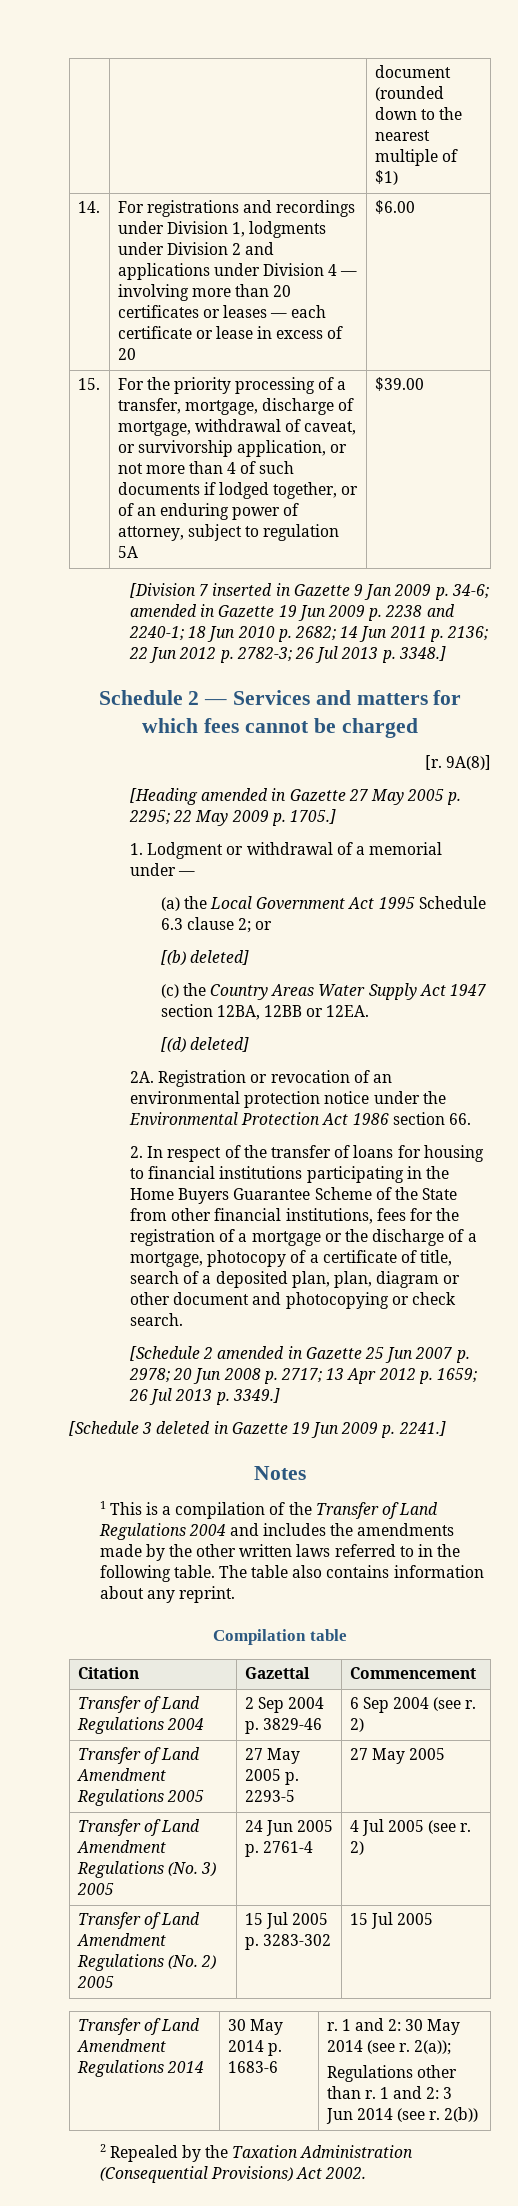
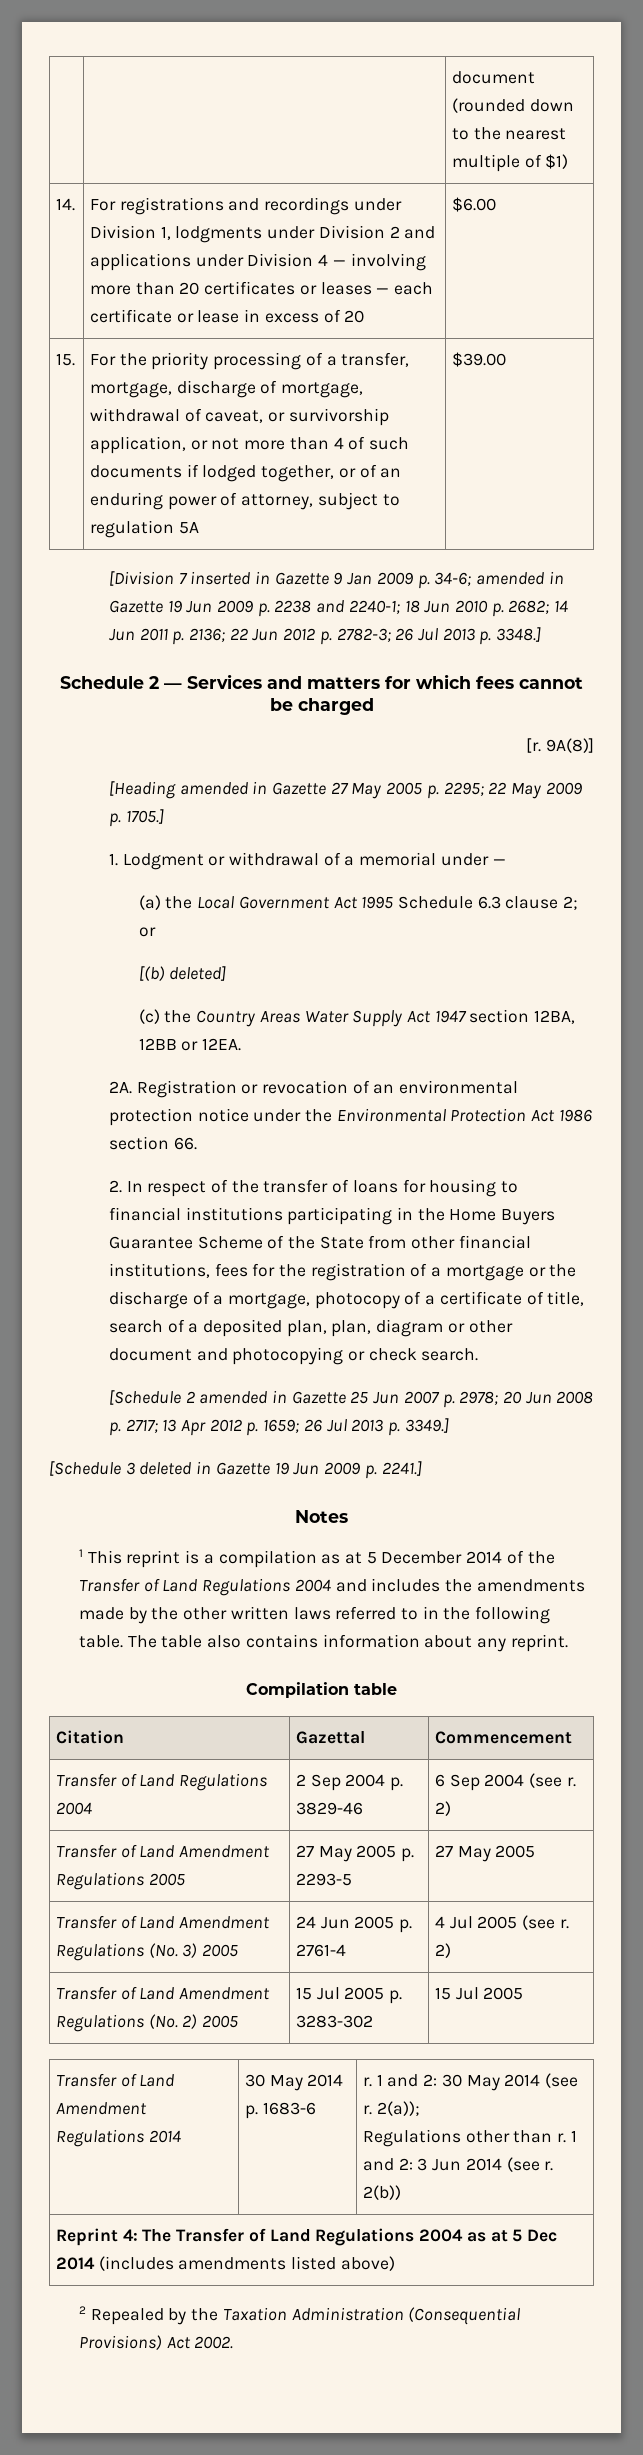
[160,1037,249,1053] // [(d) deleted] -> (242, 1044) none
(142, 1508) none -> [126,1550,181,1568] reprint
(266, 1510) none -> [321,1551,503,1564] as at 5 December 2014
(479, 2114) none -> [56,2228,558,2246] [56,2256,395,2271] // Reprint 4: The Transfer of Land Regulations 2004 as at 5 Dec 2014 (includes amendments listed above)

